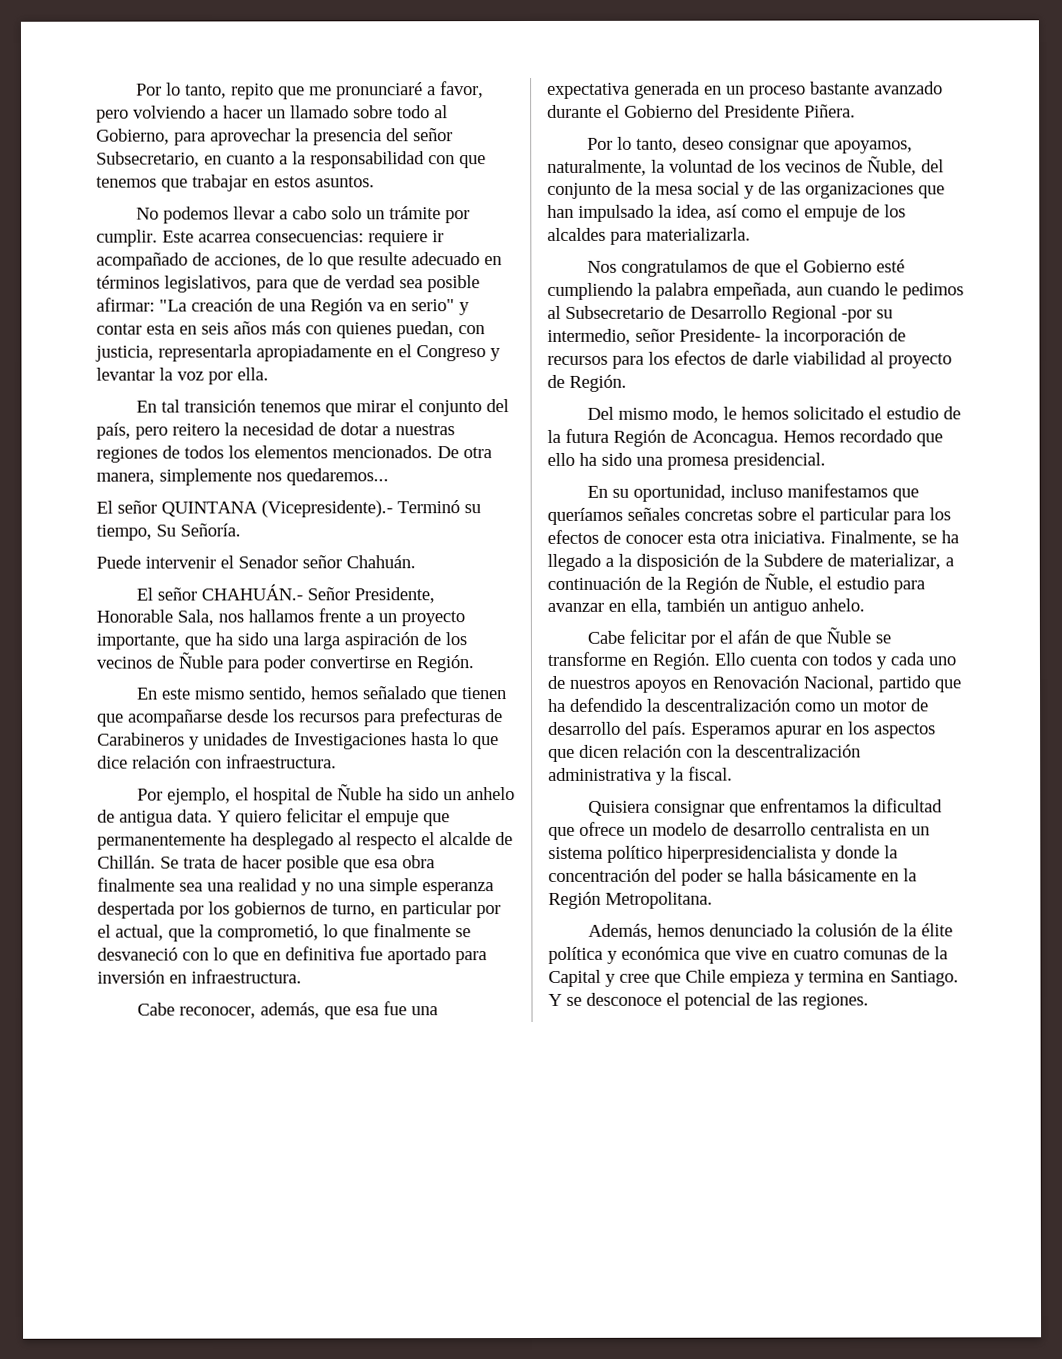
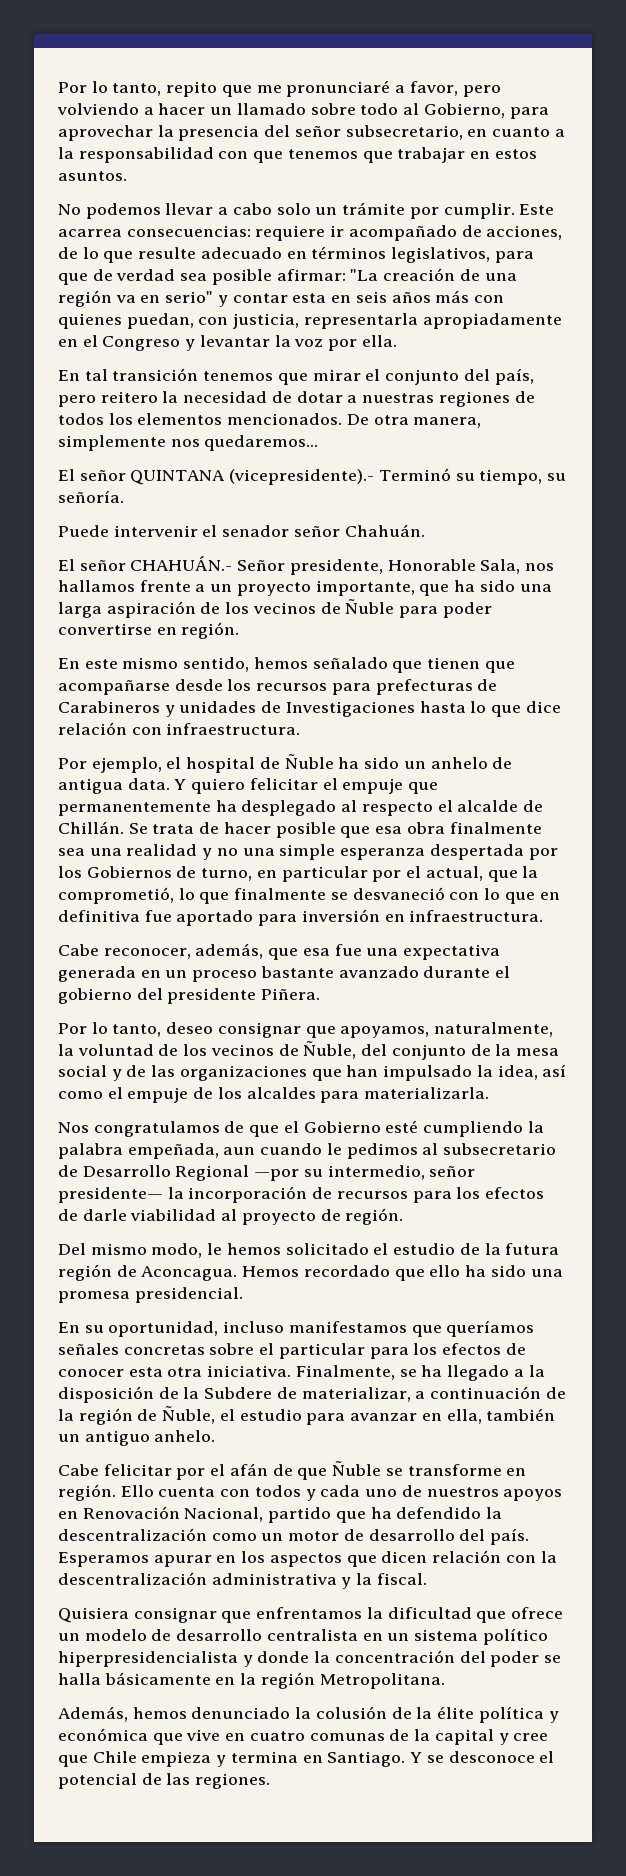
[96,151,200,168] Subsecretario, -> [345,125,463,140] subsecretario,
[310,298,363,316] Región -> [58,290,112,307] región
[261,500,393,518] (Vicepresidente).- -> [229,469,375,485] (vicepresidente).-
[156,523,241,537] Su Señoría. -> [547,473,567,481] [58,490,124,503] su señoría.
[238,555,298,569] Senador -> [222,525,290,537] senador
[353,587,435,604] Presidente, -> [289,559,383,575] presidente,
[416,655,474,673] Región. -> [181,622,240,639] región.
[234,901,306,919] gobiernos -> [86,866,172,878] Gobiernos
[624,104,800,118] Gobierno del Presidente -> [58,988,257,1004] gobierno del presidente
[565,305,664,319] Subsecretario -> [443,1143,557,1155] subsecretario
[841,309,872,323] -por -> [254,1169,300,1181] —por
[679,328,761,342] Presidente- -> [58,1187,163,1203] presidente—
[569,374,627,392] Región. -> [345,1208,404,1225] región.
[613,429,666,447] Región -> [58,1264,112,1281] región
[685,576,738,594] Región -> [78,1408,133,1425] región
[652,652,710,670] Región. -> [58,1484,116,1501] región.
[548,891,601,909] Región -> [260,1672,315,1689] región
[548,969,601,987] Capital -> [434,1729,494,1745] capital

